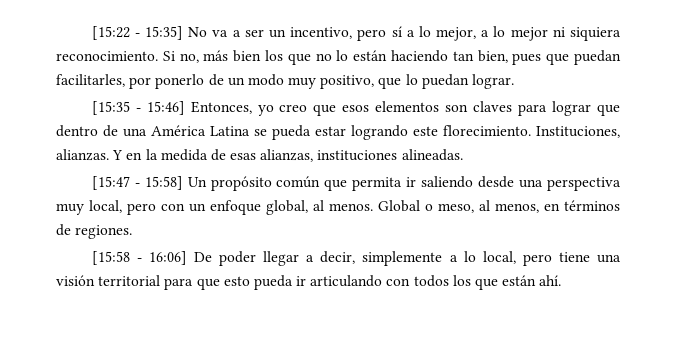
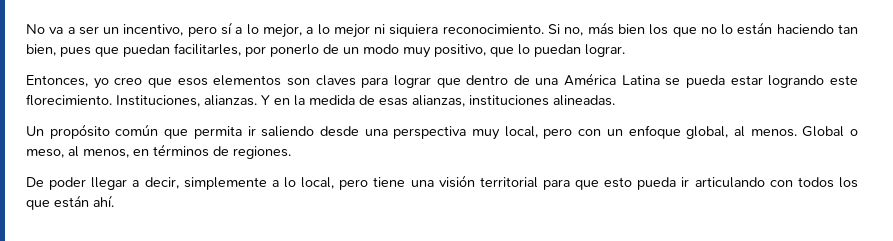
[91,26,184,40] [15:22 - 15:35] -> (26, 29) none
[91,101,185,115] [15:35 - 15:46] -> (625, 50) none
[91,176,183,190] [15:47 - 15:58] -> (615, 100) none
[91,251,187,265] [15:58 - 16:06] -> (291, 152) none

